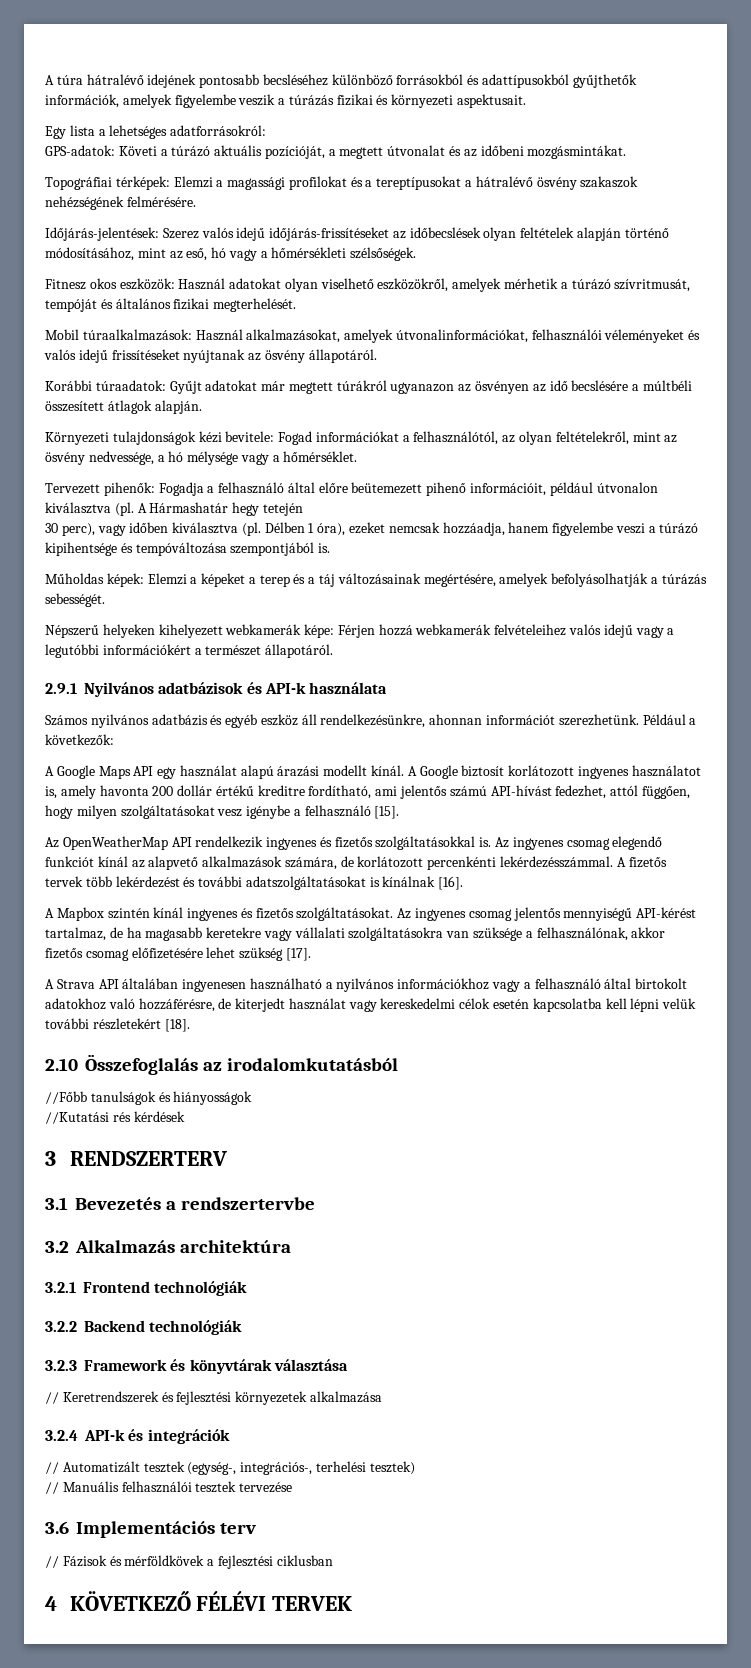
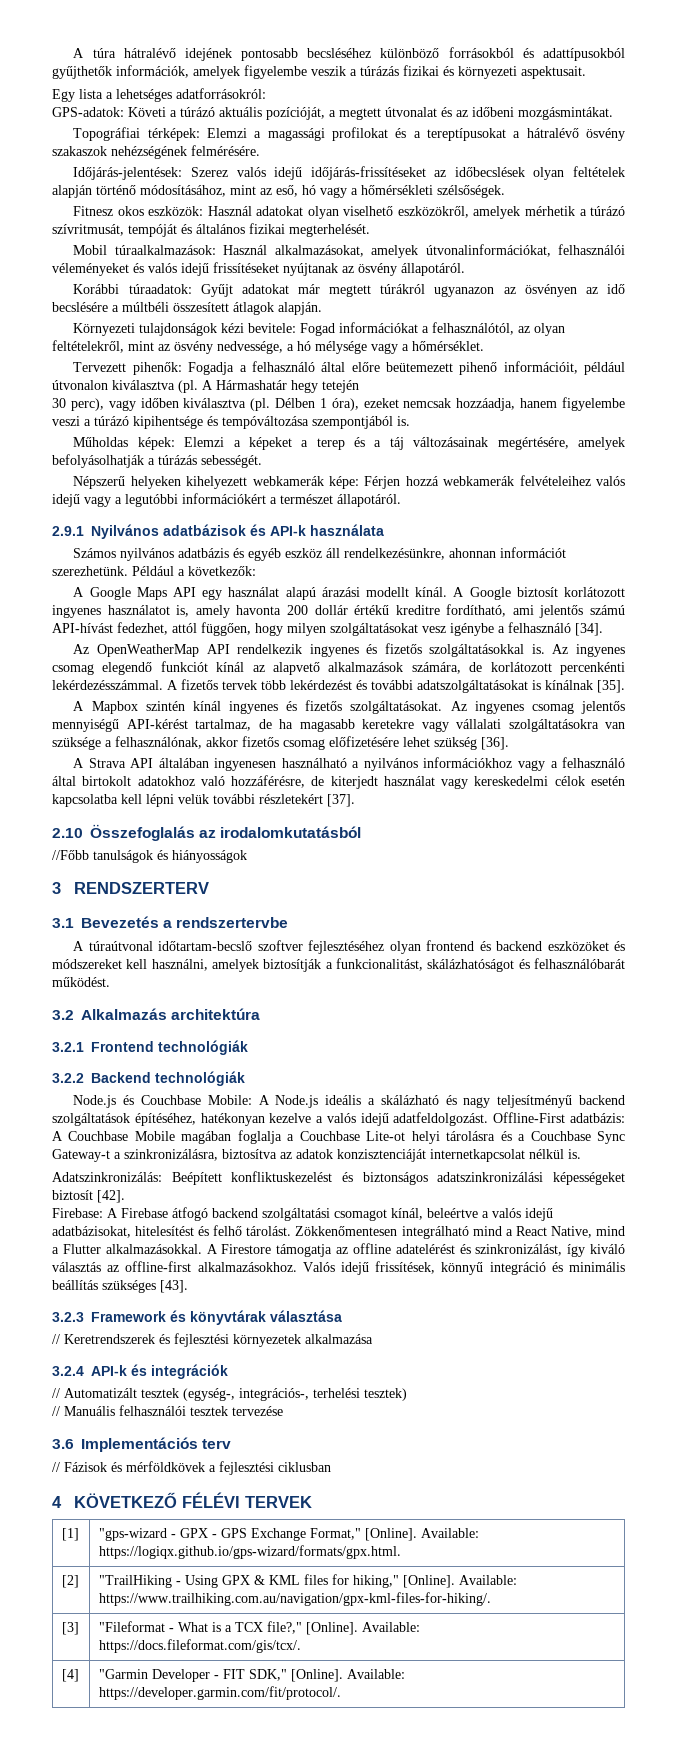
[374,806,400,819] [15]. -> [575,623,603,636] [34].
[438,876,464,890] [16]. -> [597,680,625,693] [35].
[285,948,311,961] [17]. -> [481,737,509,750] [36].
[164,1019,190,1032] [18]. -> [327,794,355,807] [37].
[45,1111,185,1124] // //Kutatási rés kérdések -> (247, 856) none
(316, 1203) none -> [73,940,625,954] [52,958,625,972] [52,977,110,987] // A túraútvonal időtartam-becslő szoftver fejlesztéséhez olyan frontend és backend eszközöket és módszereket kell használni, amelyek biztosítják a funkcionalitást, skálázhatóságot és felhasználóbarát működést.
(243, 1327) none -> [73,1095,626,1108] [52,1112,625,1126] [52,1130,625,1144] [52,1149,581,1162] [52,1171,626,1185] [52,1190,125,1203] [52,1207,553,1221] [52,1225,625,1239] [52,1243,625,1257] [52,1261,625,1275] [52,1280,188,1293] // Node.js és Couchbase Mobile: A Node.js ideális a skálázható és nagy teljesítményű backend szolgáltatások építéséhez, hatékonyan kezelve a valós idejű adatfeldolgozást. Offline-First adatbázis: A Couchbase Mobile magában foglalja a Couchbase Lite-ot helyi tárolásra és a Couchbase Sync Gateway-t a szinkronizálásra, biztosítva az adatok konzisztenciáját internetkapcsolat nélkül is. // Adatszinkronizálás: Beépített konfliktuskezelést és biztonságos adatszinkronizálási képességeket biztosít [42]. // Firebase: A Firebase átfogó backend szolgáltatási csomagot kínál, beleértve a valós idejű adatbázisokat, hitelesítést és felhő tárolást. Zökkenőmentesen integrálható mind a React Native, mind a Flutter alkalmazásokkal. A Firestore támogatja az offline adatelérést és szinkronizálást, így kiváló választás az offline-first alkalmazásokhoz. Valós idejű frissítések, könnyű integráció és minimális beállítás szükséges [43].
(353, 1603) none -> [61,1528,79,1541] [98,1528,479,1541] [98,1545,401,1559] [61,1575,79,1588] [98,1574,517,1588] [98,1592,491,1606] [61,1622,79,1635] [98,1621,420,1635] [98,1639,301,1653] [61,1669,79,1682] [98,1669,405,1682] [98,1686,341,1700] // [1] | "gps-wizard - GPX - GPS Exchange Format," [Online]. Available: https://logiqx.github.io/gps-wizard/formats/gpx.html. // [2] | "TrailHiking - Using GPX & KML files for hiking," [Online]. Available: https://www.trailhiking.com.au/navigation/gpx-kml-files-for-hiking/. // [3] | "Fileformat - What is a TCX file?," [Online]. Available: https://docs.fileformat.com/gis/tcx/. // [4] | "Garmin Developer - FIT SDK," [Online]. Available: https://developer.garmin.com/fit/protocol/.

